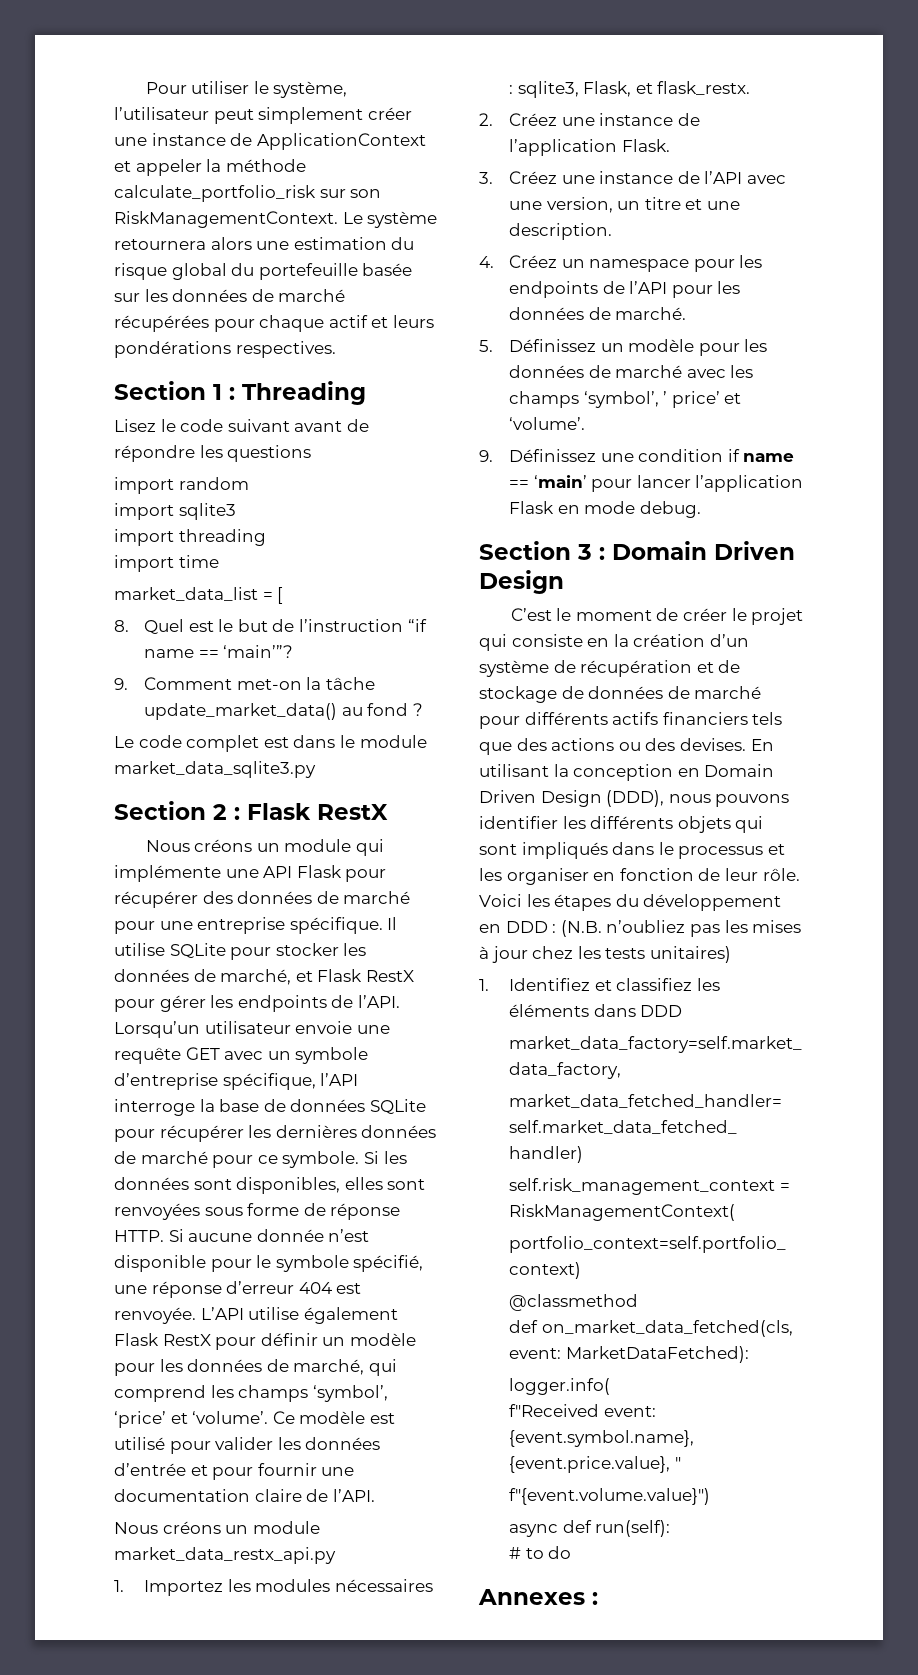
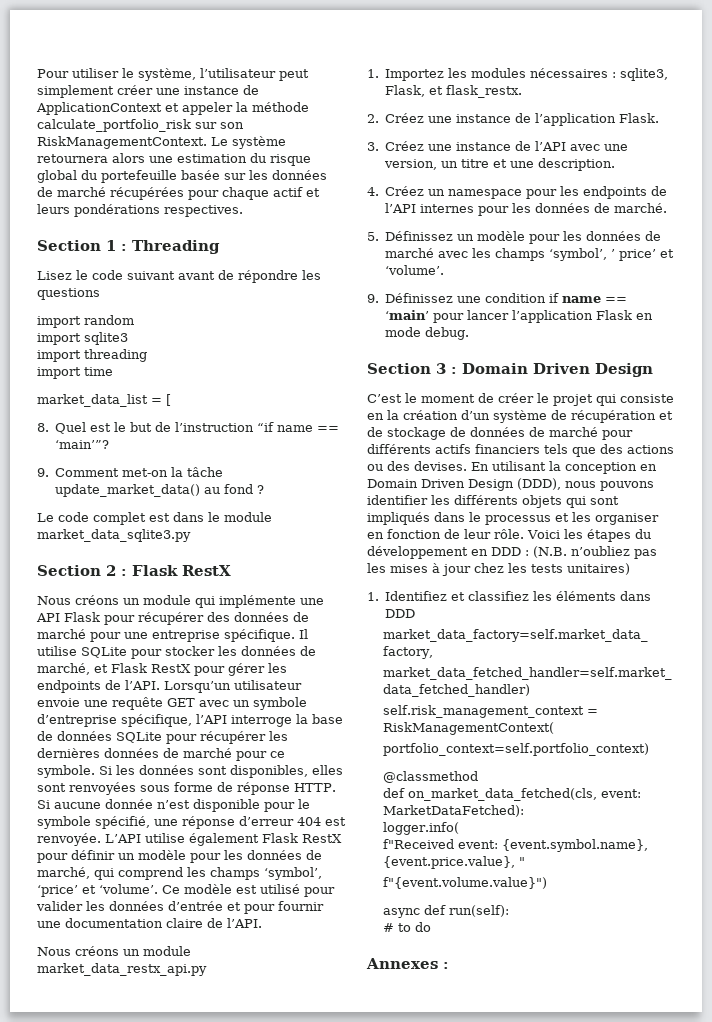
(668, 287) none -> [420,204,475,213] internes

